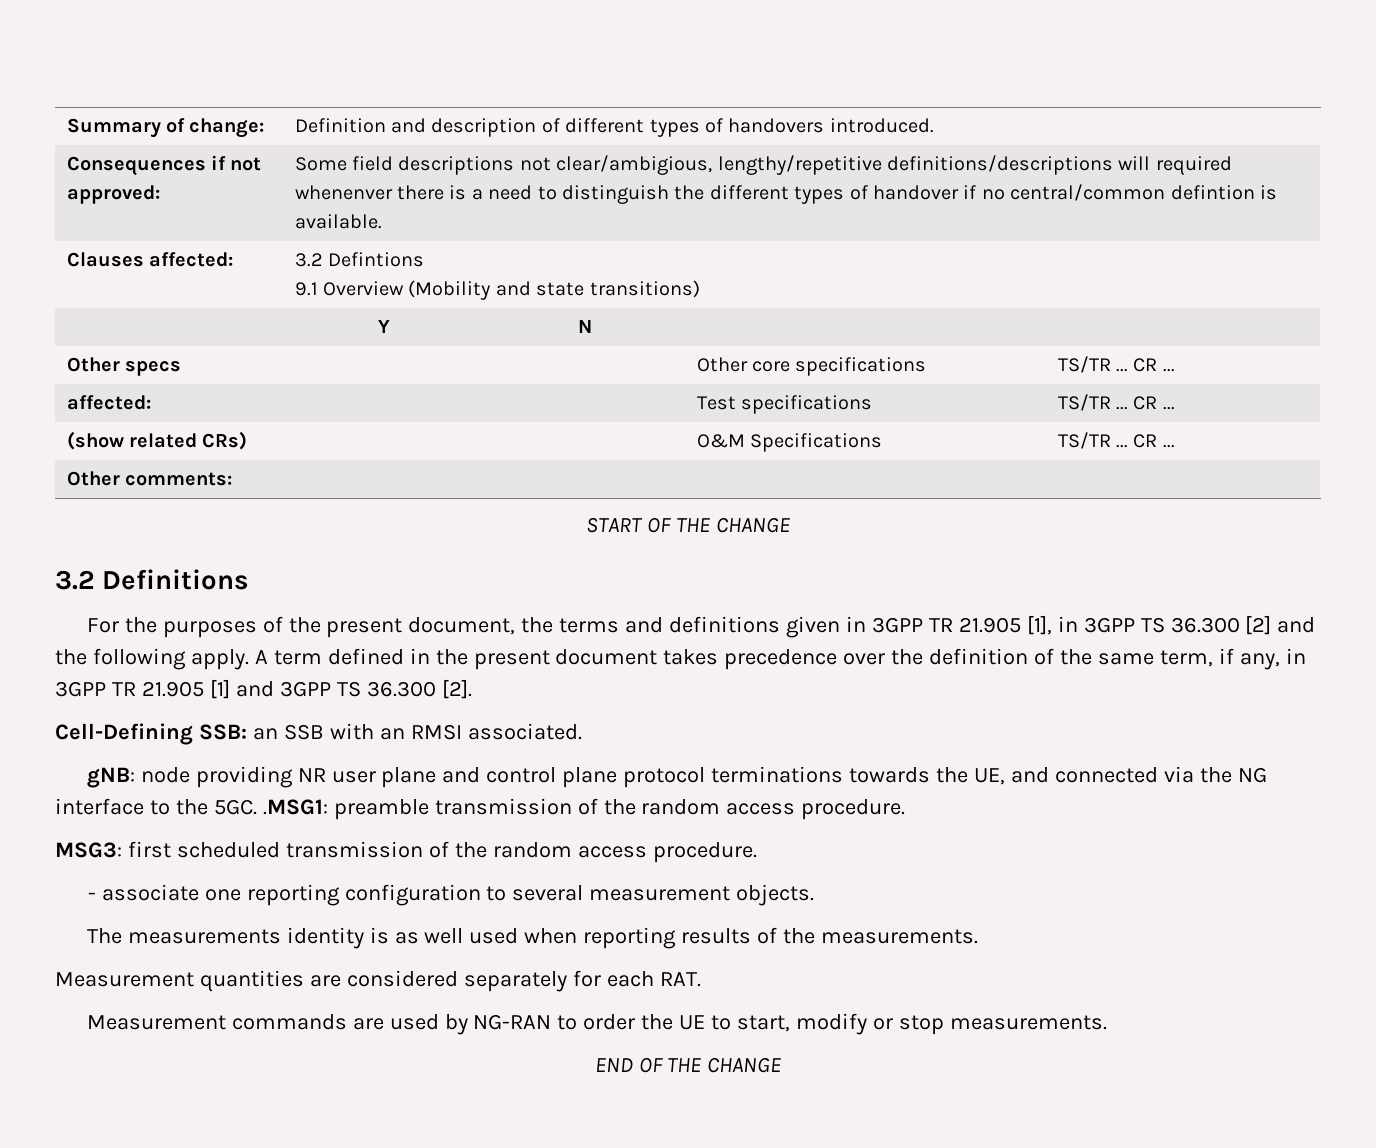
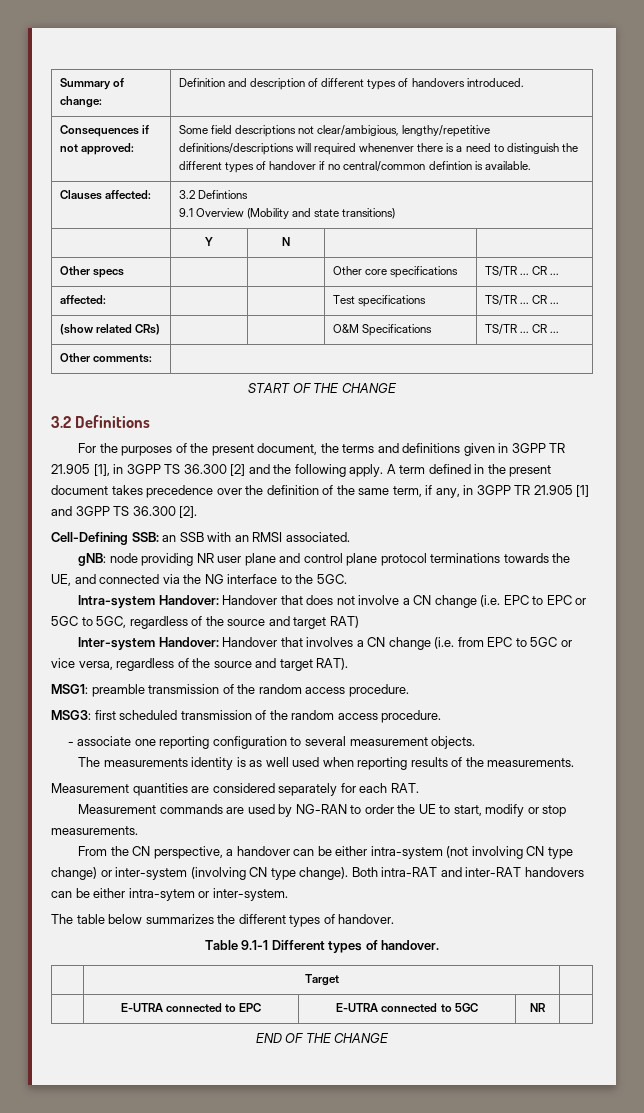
[262,799,328,815] .MSG1: -> [78,595,587,608] [51,616,359,629] [78,637,572,650] [51,658,349,671] [51,684,88,694] // Intra-system Handover: Handover that does not involve a CN change (i.e. EPC to EPC or 5GC to 5GC, regardless of the source and target RAT) // Inter-system Handover: Handover that involves a CN change (i.e. from EPC to 5GC or vice versa, regardless of the source and target RAT). // MSG1:
(1107, 1022) none -> [78,846,573,859] [51,867,584,880] [51,888,288,901] [51,914,395,927] [204,940,440,953] [304,974,339,986] [120,1003,262,1012] [336,1003,478,1012] [530,1003,546,1012] // From the CN perspective, a handover can be either intra-system (not involving CN type change) or inter-system (involving CN type change). Both intra-RAT and inter-RAT handovers can be either intra-sytem or inter-system. // The table below summarizes the different types of handover. // Table 9.1-1 Different types of handover. // | Target | // | E-UTRA connected to EPC | E-UTRA connected to 5GC | NR |

